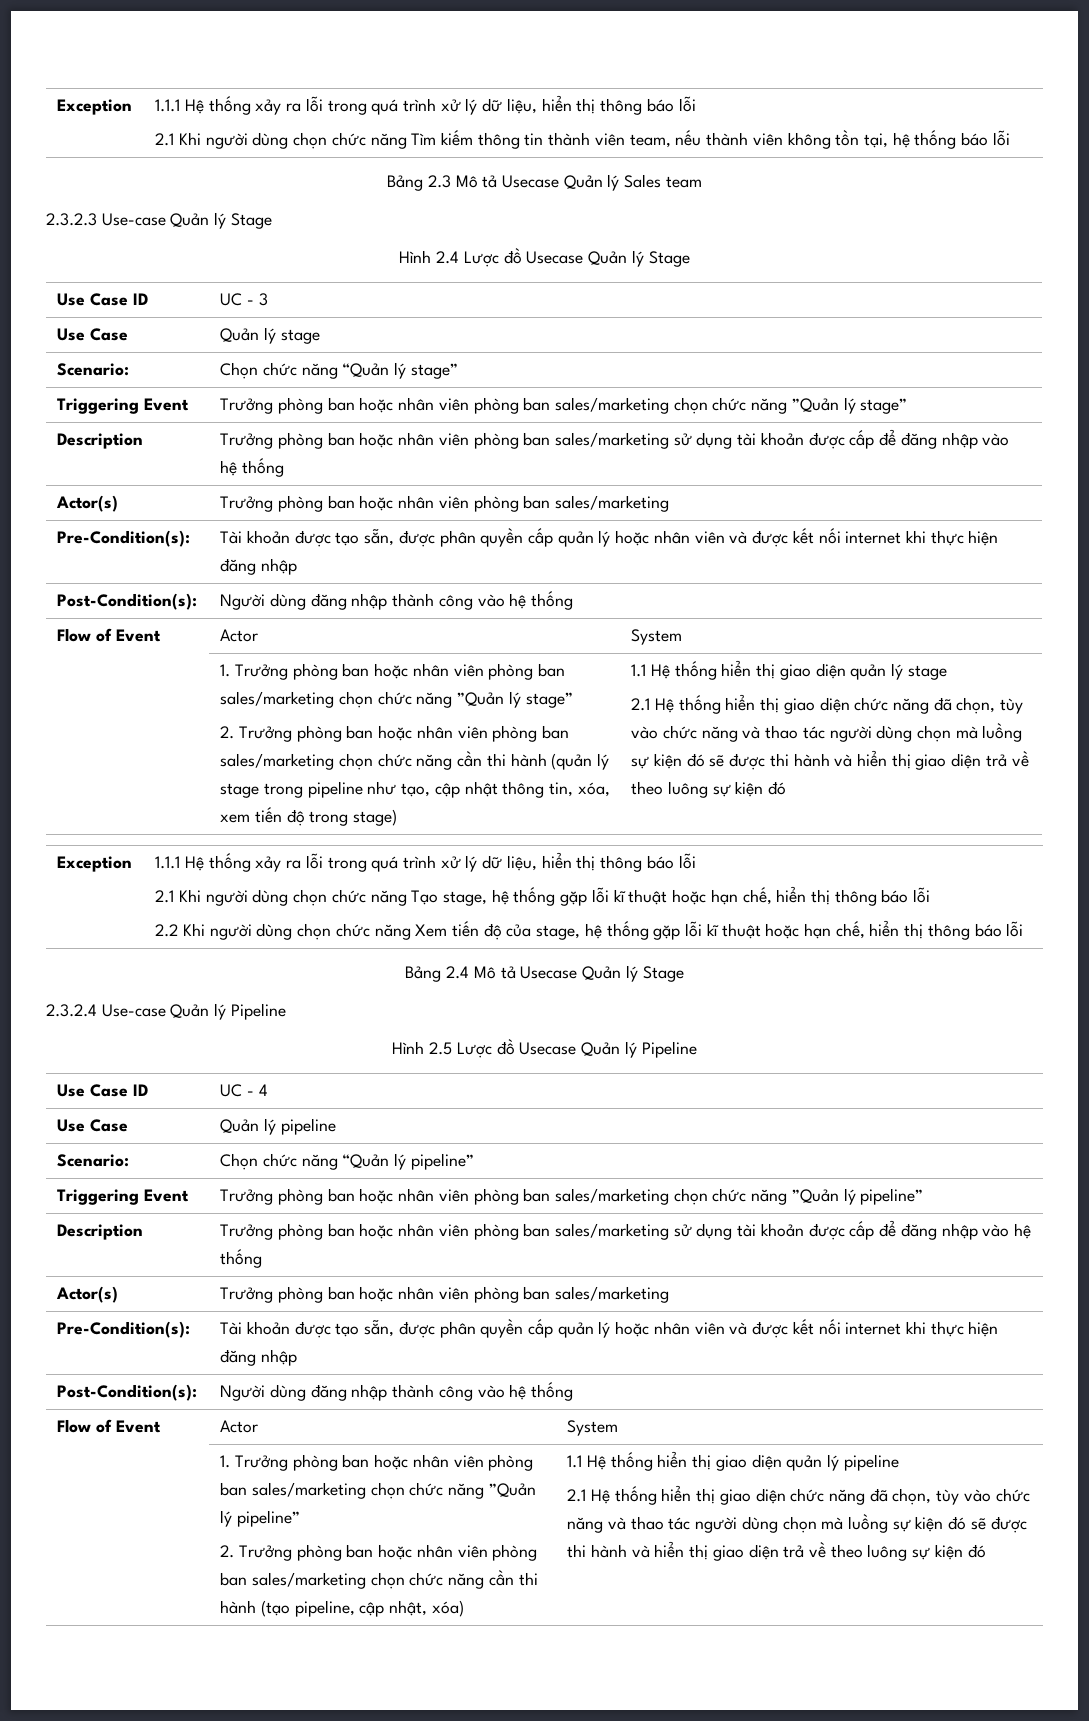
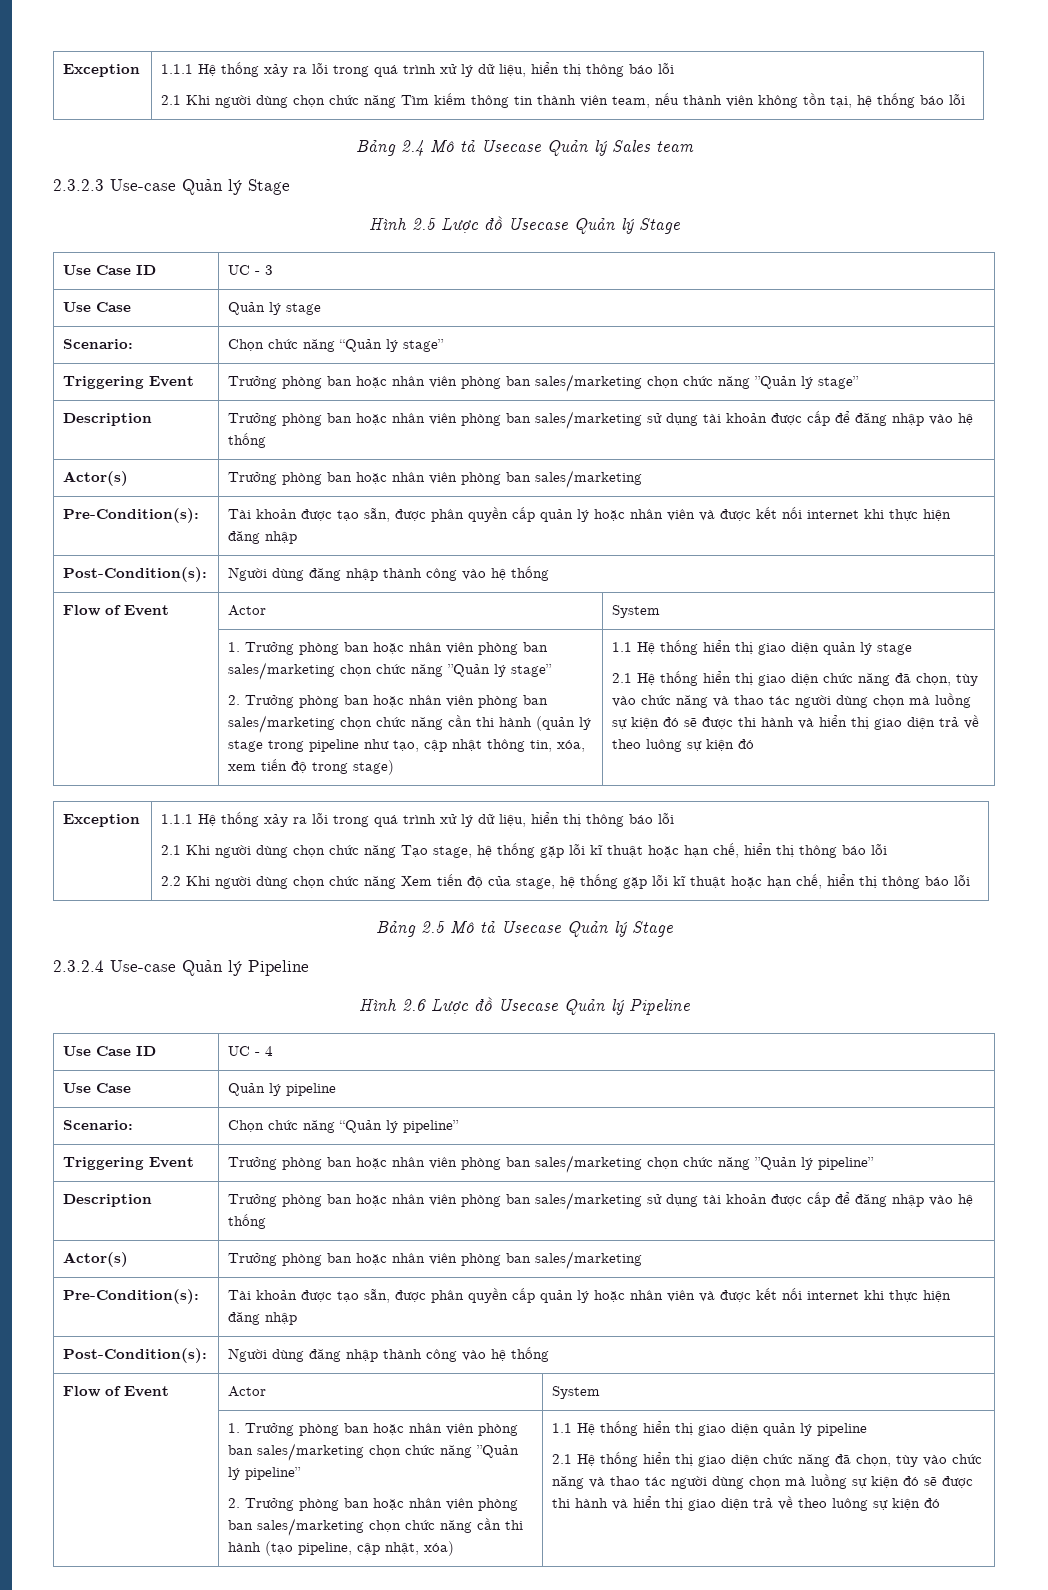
[427,175,451,188] 2.3 -> [400,140,424,156] 2.4
[436,251,460,264] 2.4 -> [411,218,436,230] 2.5
[446,966,470,979] 2.4 -> [420,921,445,933] 2.5
[429,1042,453,1055] 2.5 -> [401,999,426,1011] 2.6

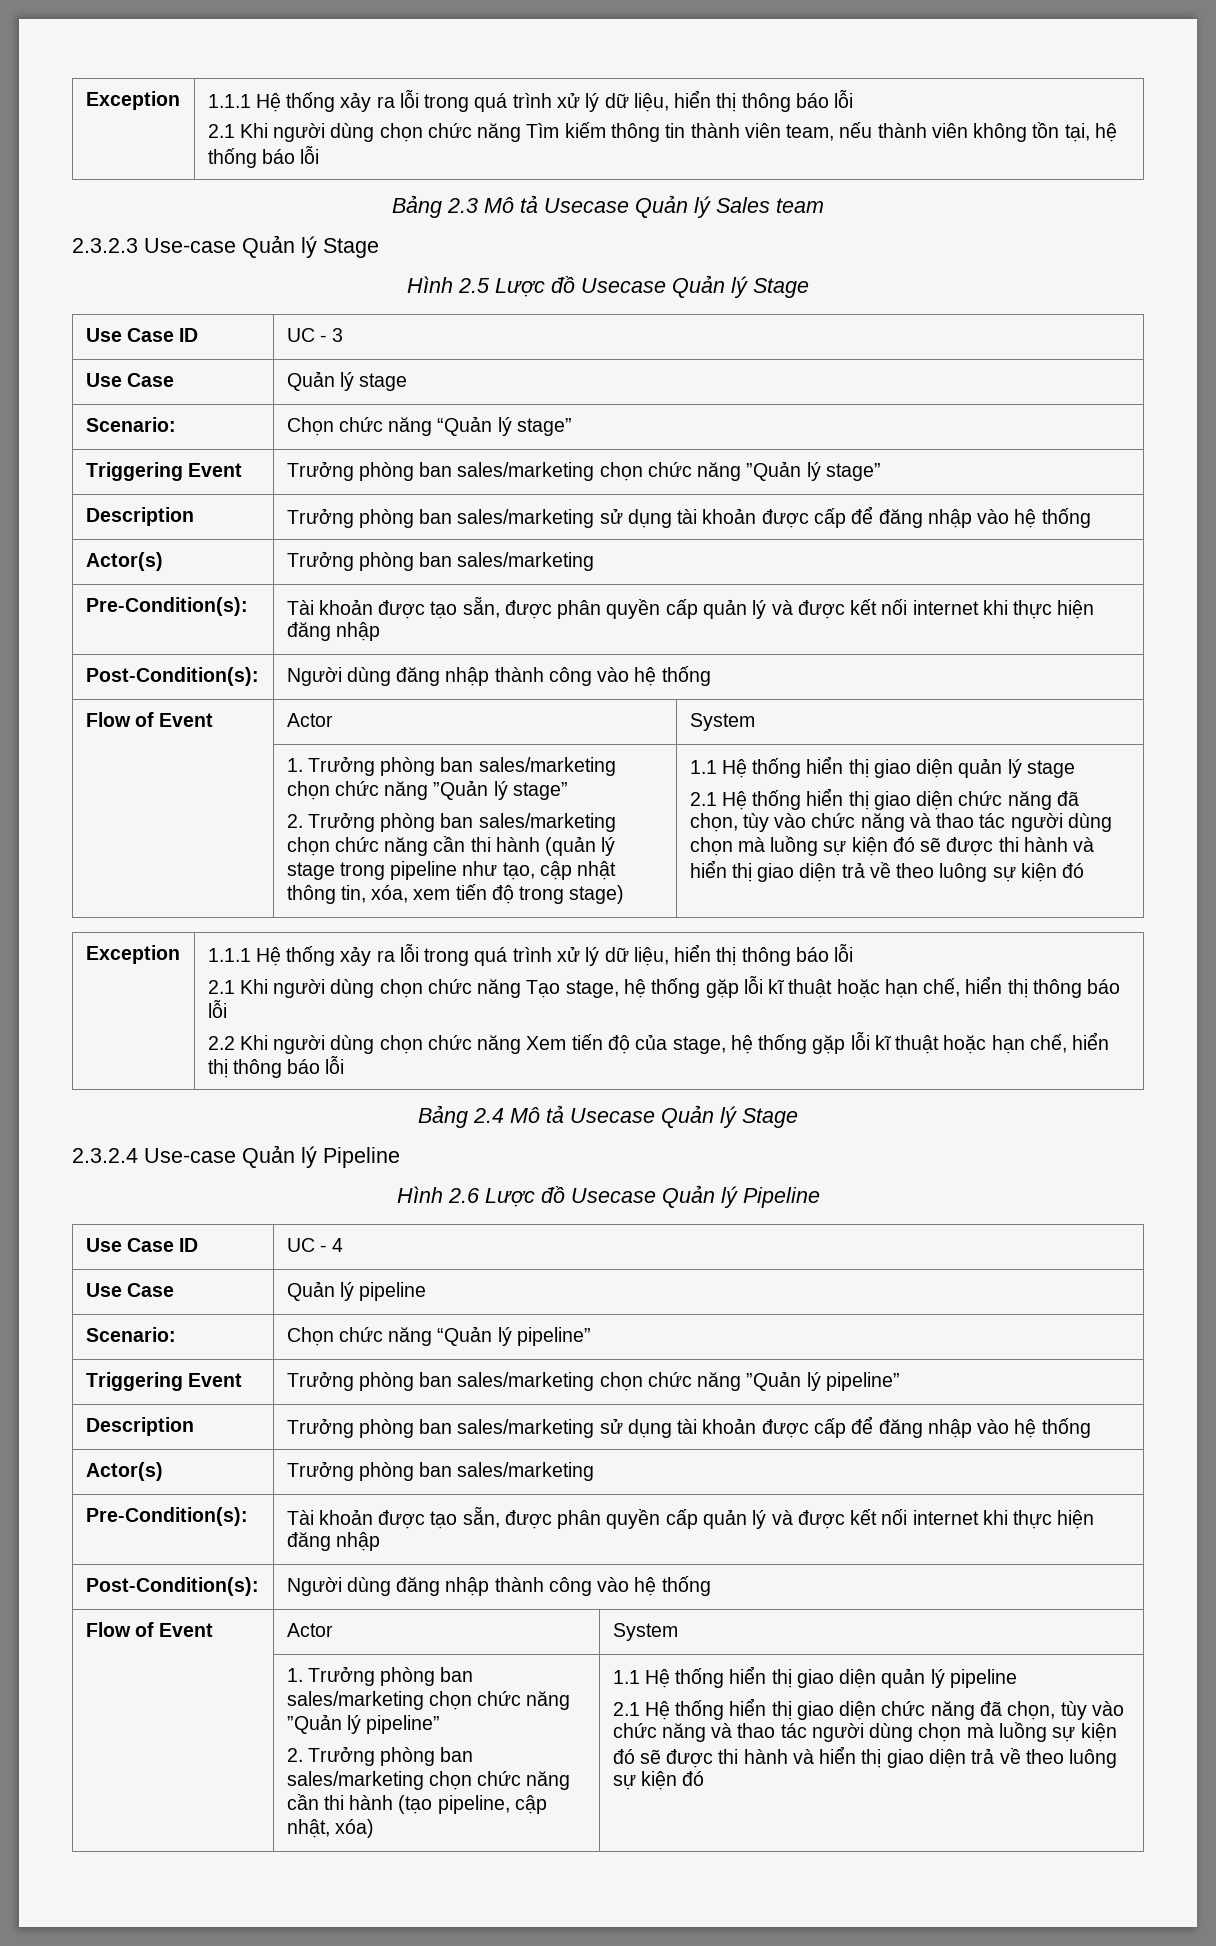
[400,140,424,156] 2.4 -> [447,198,478,213] 2.3
[356,376,532,389] hoặc nhân viên phòng ban -> (453, 469) none
[356,413,532,426] hoặc nhân viên phòng ban -> (453, 516) none
[356,472,532,485] hoặc nhân viên phòng ban -> (453, 559) none
[594,509,696,521] hoặc nhân viên -> (767, 609) none
[373,642,549,655] hoặc nhân viên phòng ban -> (474, 764) none
[373,695,549,708] hoặc nhân viên phòng ban -> (474, 820) none
[420,921,445,933] 2.5 -> [473,1108,504,1123] 2.4
[356,1157,532,1170] hoặc nhân viên phòng ban -> (453, 1379) none
[356,1194,532,1207] hoặc nhân viên phòng ban -> (453, 1426) none
[356,1253,532,1266] hoặc nhân viên phòng ban -> (453, 1469) none
[594,1290,696,1302] hoặc nhân viên -> (767, 1519) none
[373,1423,519,1436] [228,1445,254,1455] hoặc nhân viên phòng ban -> (474, 1674) none
[373,1498,519,1511] [228,1520,254,1530] hoặc nhân viên phòng ban -> (474, 1754) none

